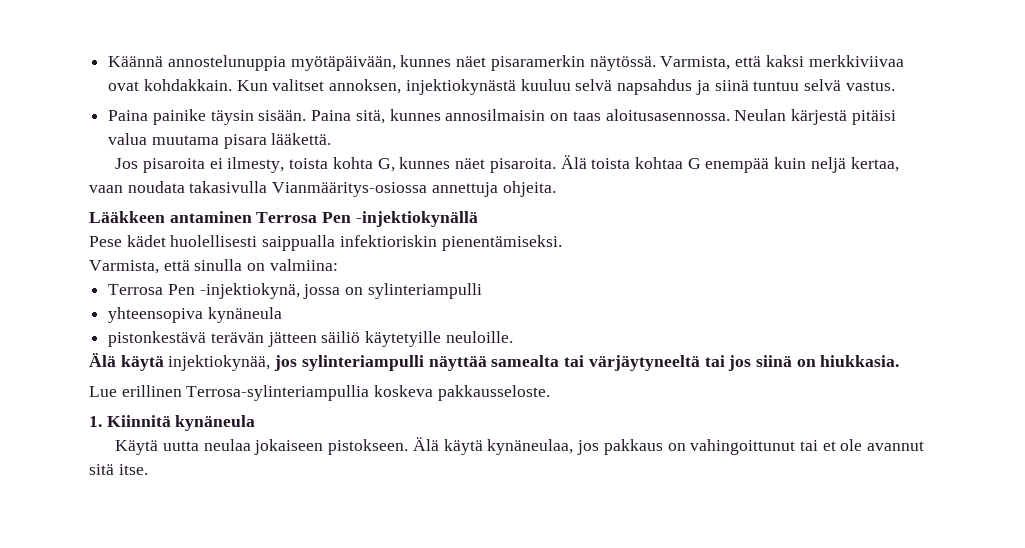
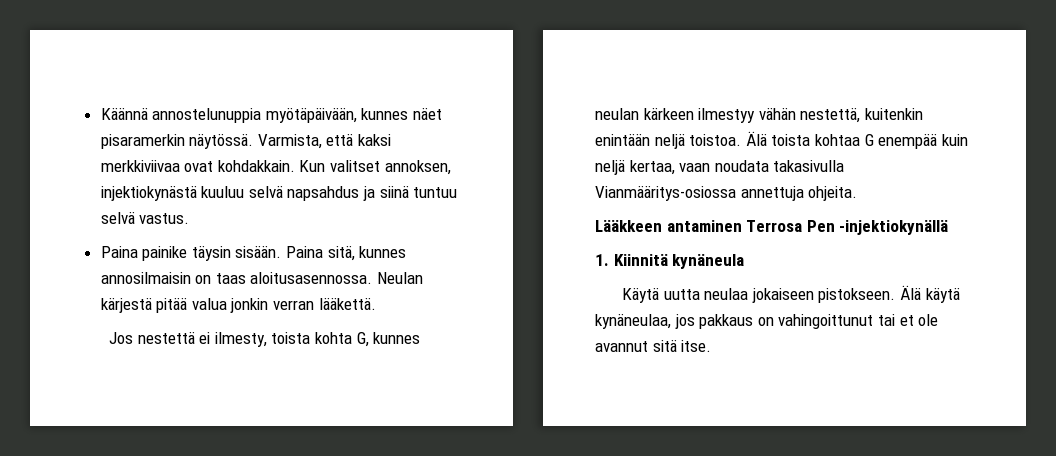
[851,110,896,125] [108,133,267,149] pitäisi valua muutama pisara -> [156,298,315,313] pitää valua jonkin verran
[143,158,206,173] pisaroita -> [137,332,195,344] nestettä
[455,158,556,173] näet pisaroita. -> [595,108,923,123] [595,134,742,149] neulan kärkeen ilmestyy vähän nestettä, kuitenkin enintään neljä toistoa.
[89,235,562,251] [89,259,338,274] [108,283,482,299] [108,307,282,323] [108,331,513,347] [89,353,900,371] [89,385,550,401] // Pese kädet huolellisesti saippualla infektioriskin pienentämiseksi. // Varmista, että sinulla on valmiina: // Terrosa Pen -injektiokynä, jossa on sylinteriampulli // yhteensopiva kynäneula // pistonkestävä terävän jätteen säiliö käytetyille neuloille. // Älä käytä injektiokynää, jos sylinteriampulli näyttää samealta tai värjäytyneeltä tai jos siinä on hiukkasia. // Lue erillinen Terrosa-sylinteriampullia koskeva pakkausseloste. -> (949, 227) none

